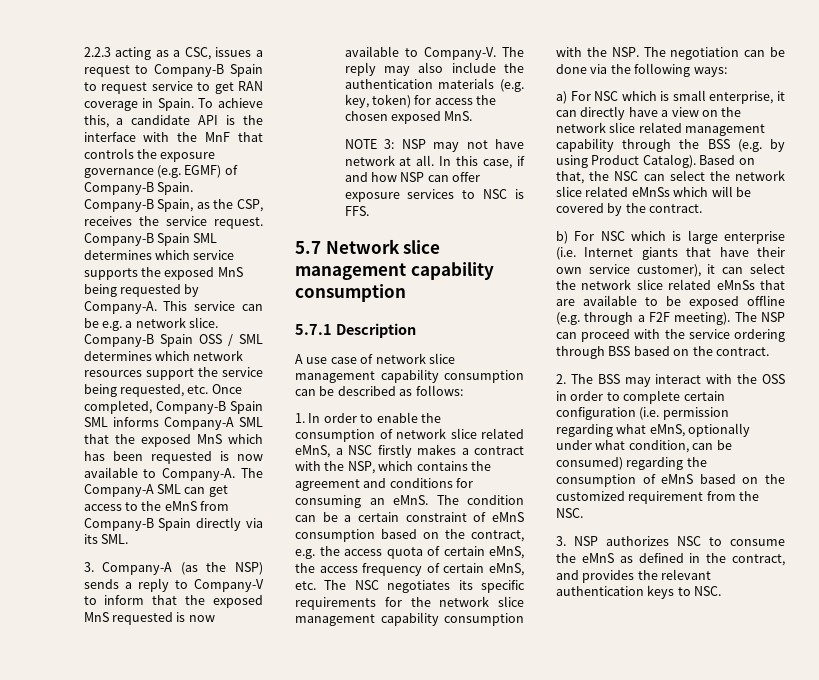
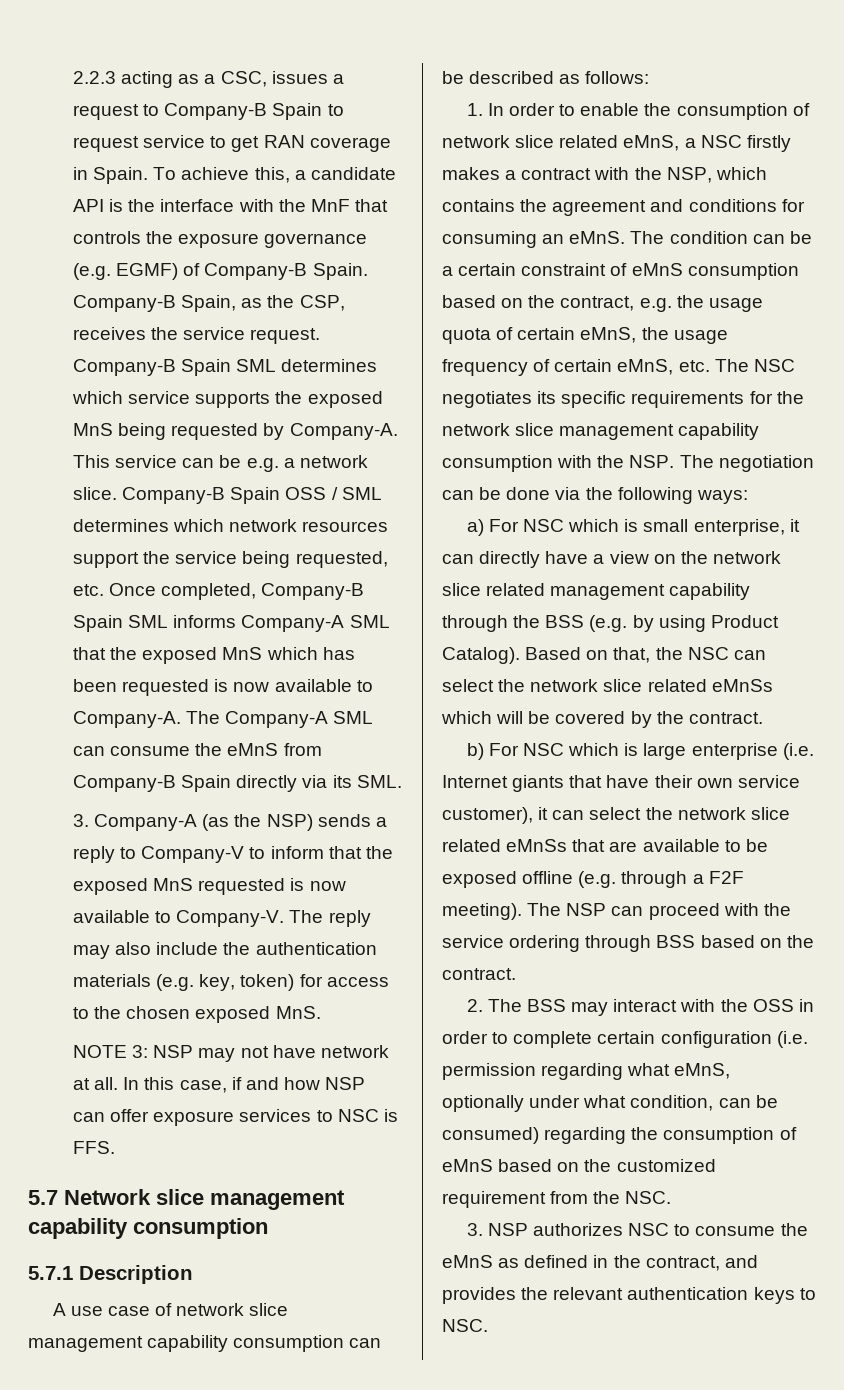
[208,485,228,497] [83,502,138,511] get access to -> [110,746,191,756] consume
(473, 101) none -> [73,1007,90,1019] to
[344,549,382,556] access -> [708,298,763,312] usage
[319,566,358,573] access -> [673,330,728,344] usage

